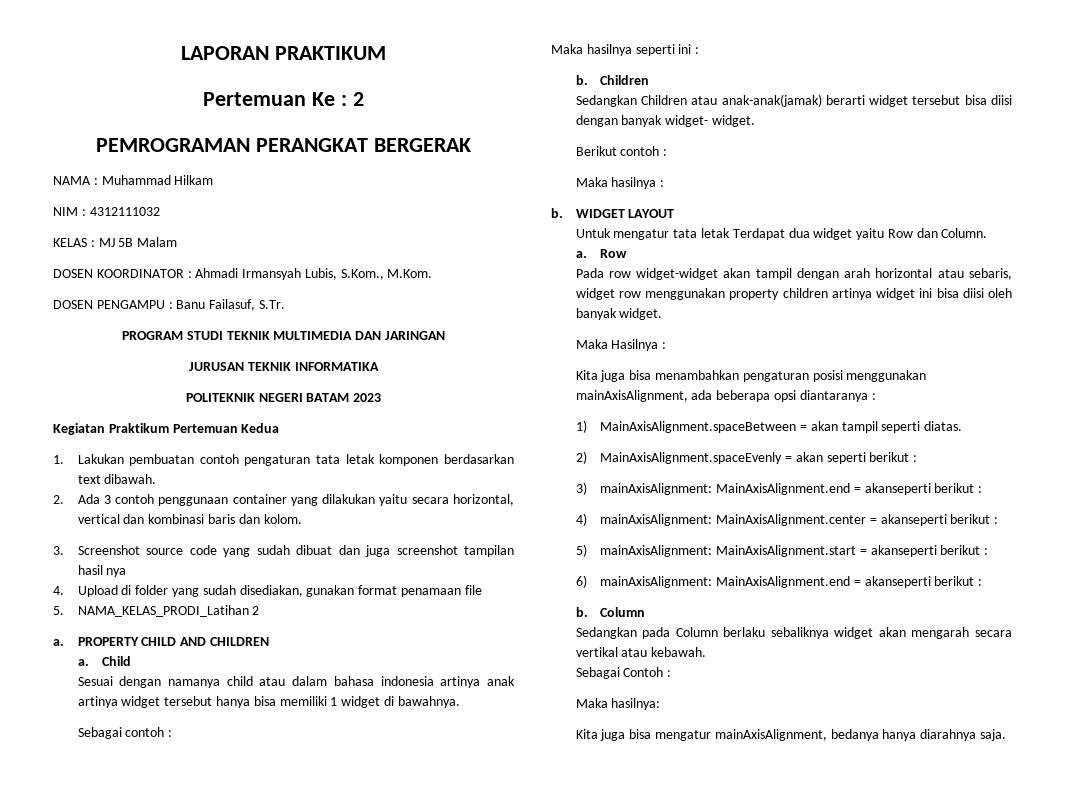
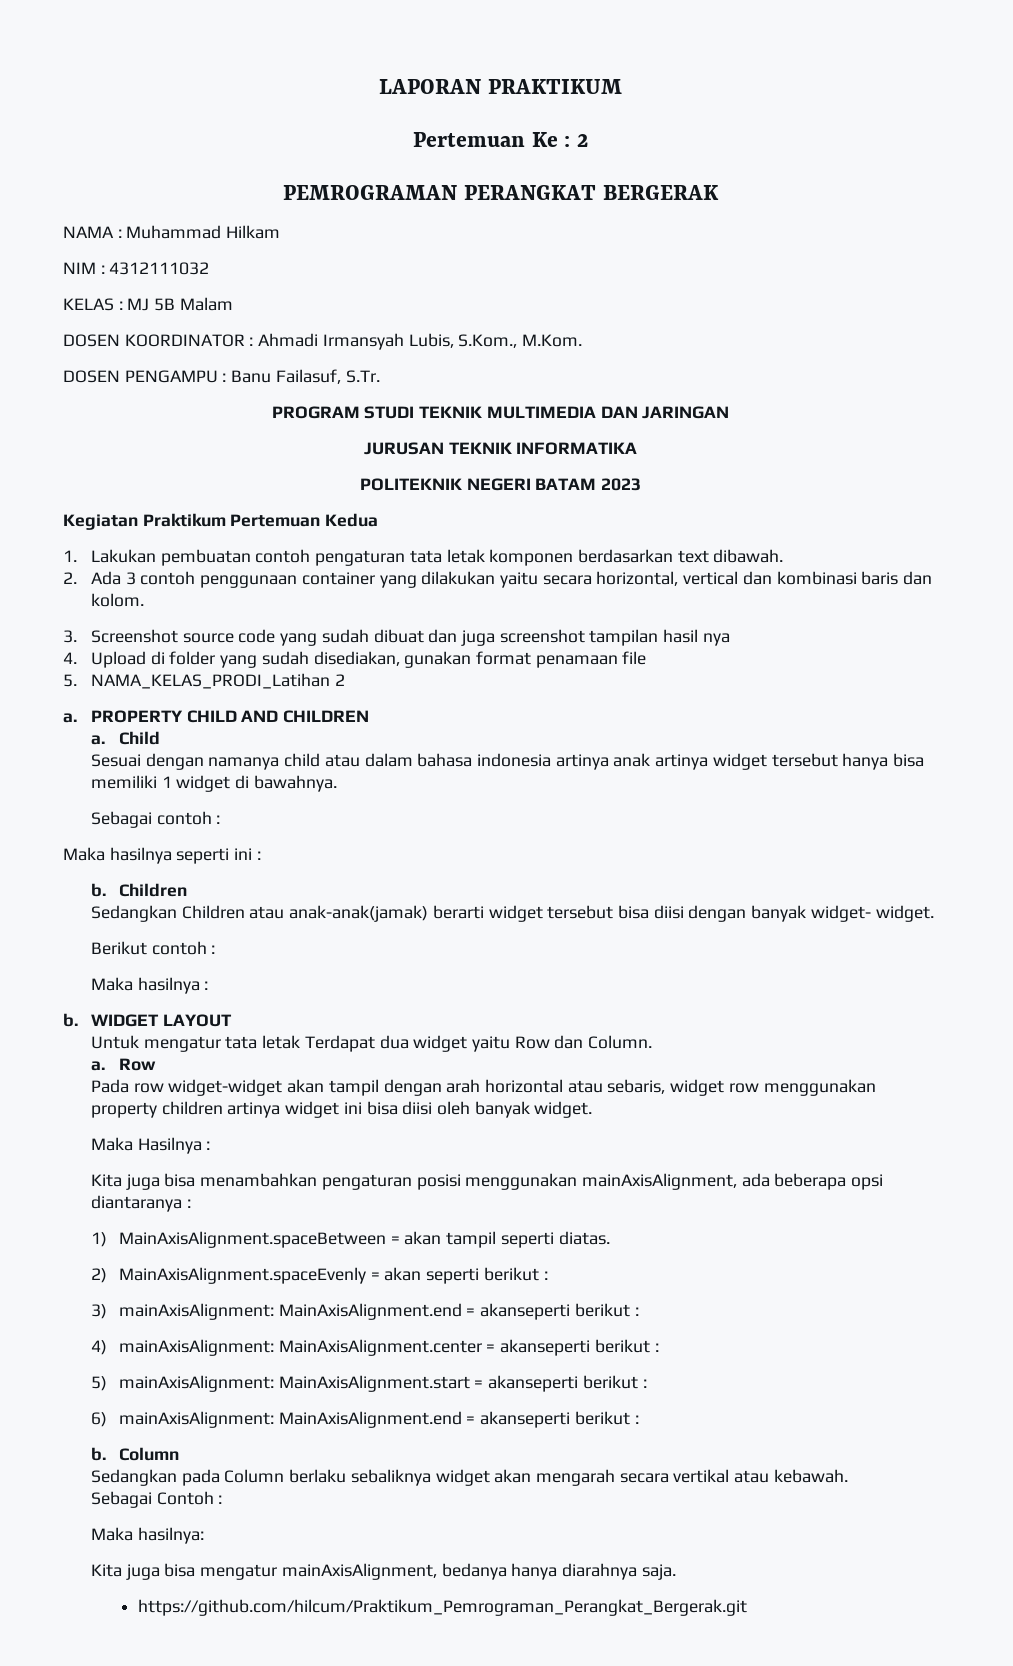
(1006, 735) none -> [138,1599,748,1616] // https://github.com/hilcum/Praktikum_Pemrograman_Perangkat_Bergerak.git

